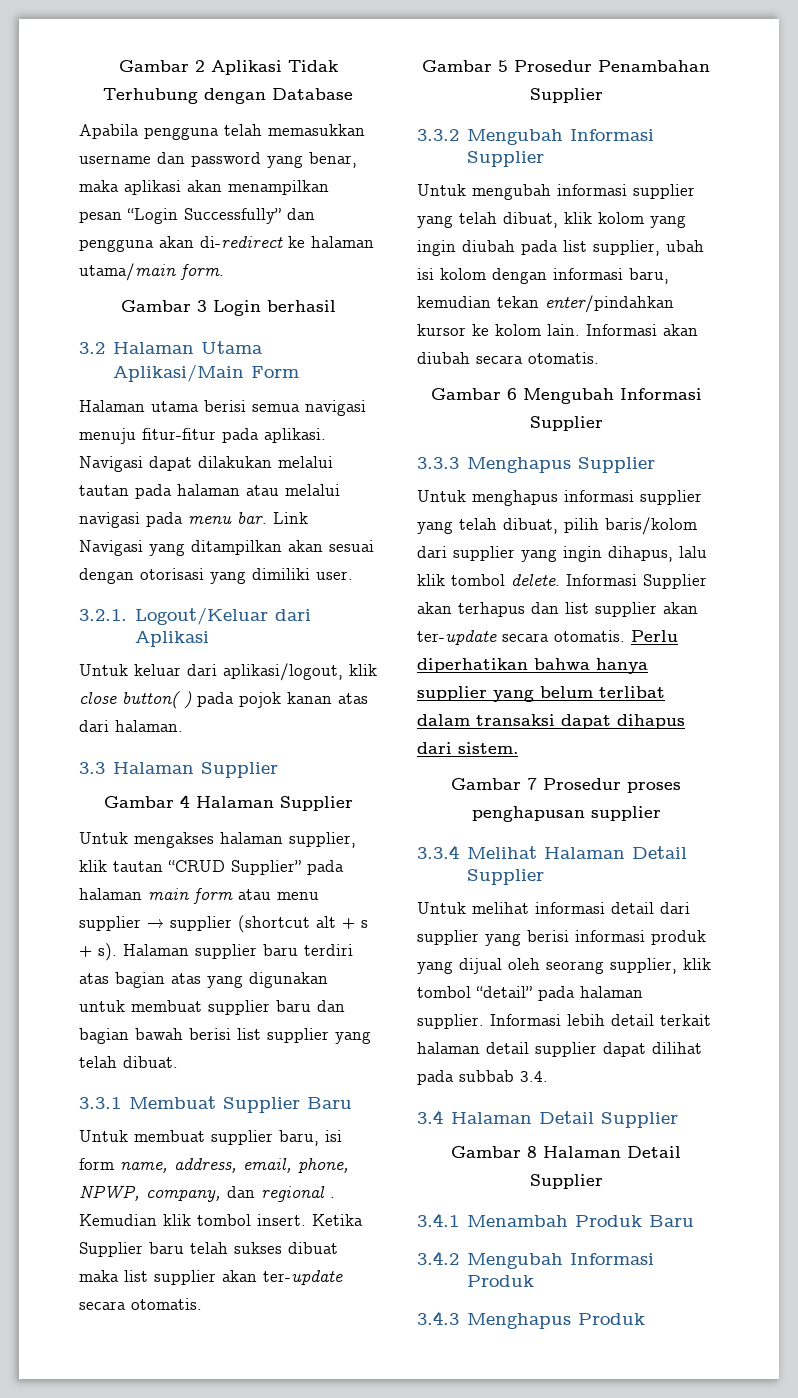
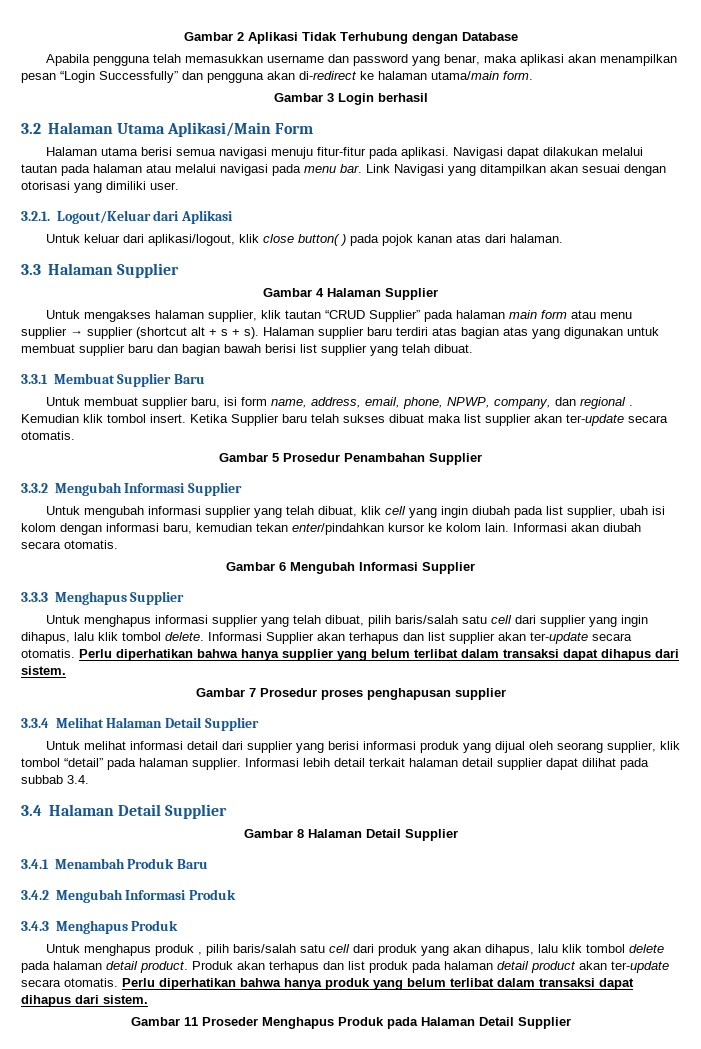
[598,212,644,224] kolom -> [384,506,406,515] cell
[605,517,697,535] baris/kolom -> [394,615,512,624] baris/salah satu cell
(646, 1319) none -> [45,944,664,956] [21,961,669,973] [21,978,634,990] [21,995,148,1007] [130,1017,571,1029] // Untuk menghapus produk , pilih baris/salah satu cell dari produk yang akan dihapus, lalu klik tombol delete pada halaman detail product. Produk akan terhapus dan list produk pada halaman detail product akan ter-update secara otomatis. Perlu diperhatikan bahwa hanya produk yang belum terlibat dalam transaksi dapat dihapus dari sistem. // Gambar 11 Proseder Menghapus Produk pada Halaman Detail Supplier

